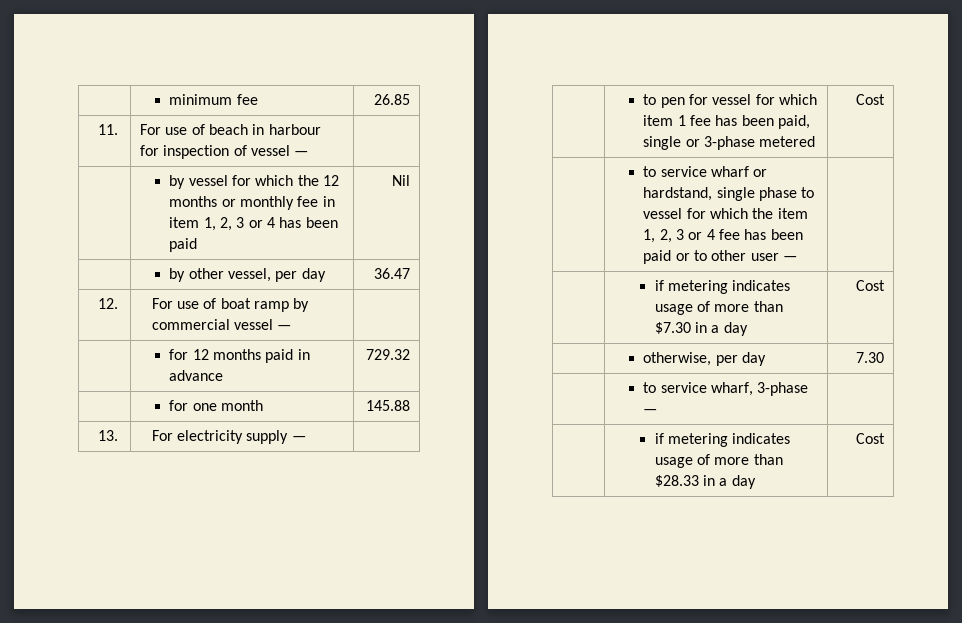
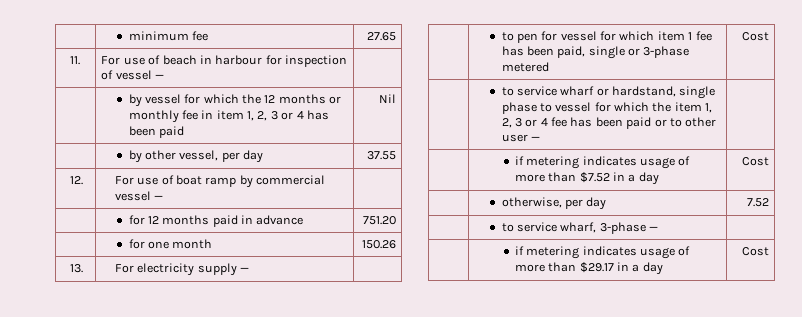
[373,94,410,105] 26.85 -> [366,32,396,41] 27.65
[373,268,410,279] 36.47 -> [366,151,396,160] 37.55
[365,349,410,360] 729.32 -> [362,216,396,225] 751.20
[365,400,410,411] 145.88 -> [361,240,396,249] 150.26
[654,322,691,334] $7.30 -> [579,172,610,183] $7.52
[855,352,884,363] 7.30 -> [746,198,769,207] 7.52
[654,475,699,487] $28.33 -> [579,262,614,273] $29.17

